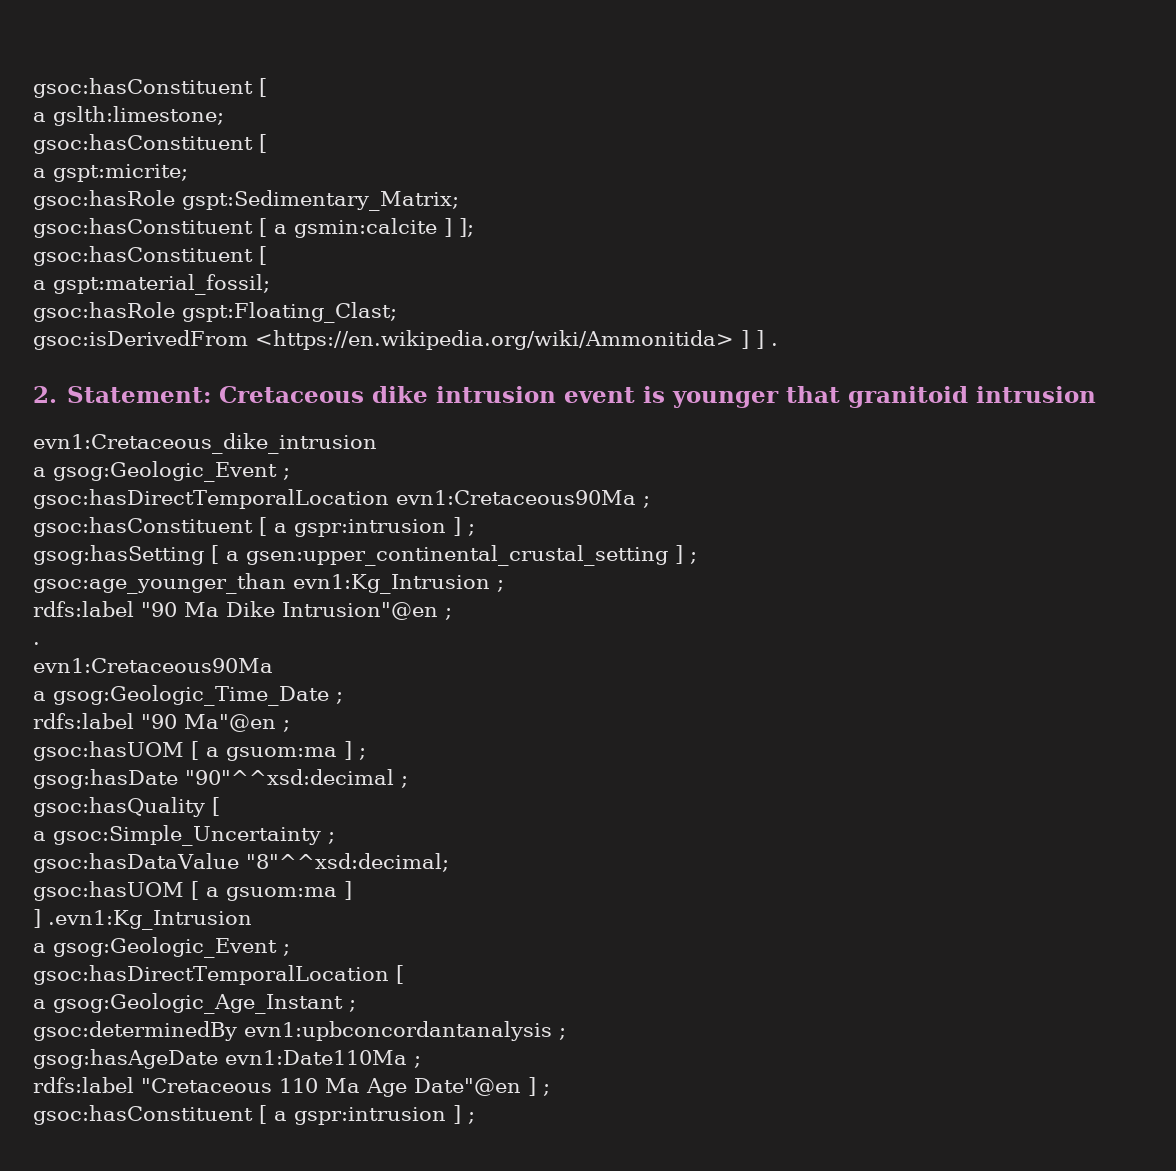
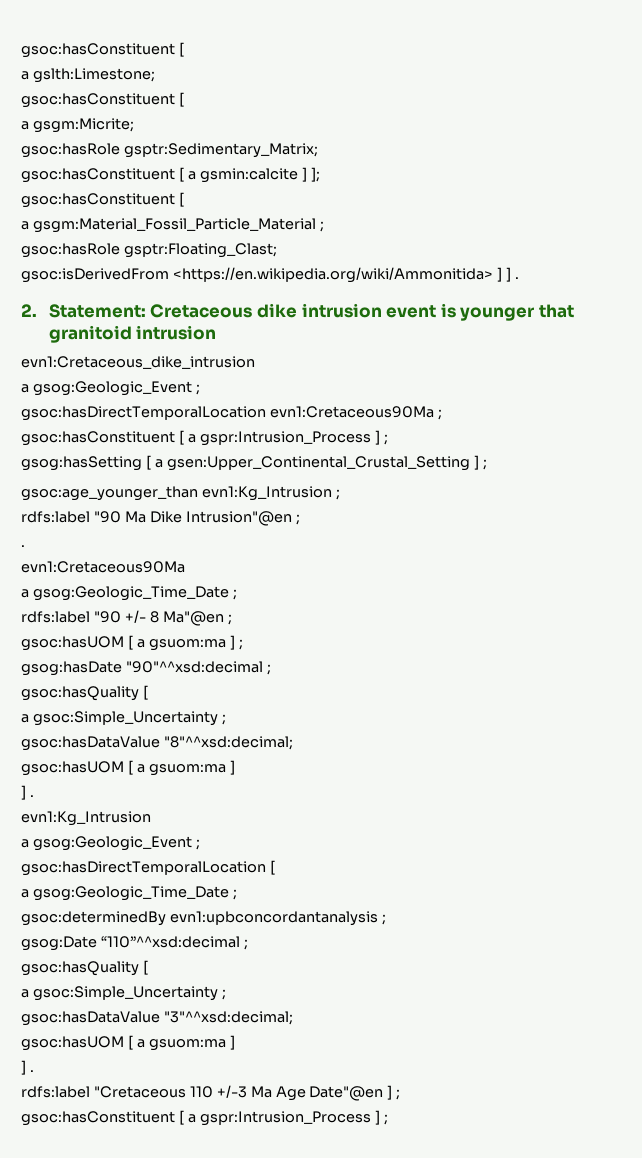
[33,78,267,98] [33,106,224,126] [33,134,267,154] [33,164,188,182] [33,190,459,211] gsoc:hasConstituent [ // a gslth:limestone; // gsoc:hasConstituent [ // a gspt:micrite; // gsoc:hasRole gspt:Sedimentary_Matrix; -> [21,42,184,58] [21,68,155,83] [21,92,184,108] [21,118,134,133] [21,143,318,158] gsoc:hasConstituent [ // a gslth:Limestone; // gsoc:hasConstituent [ // a gsgm:Micrite; // gsoc:hasRole gsptr:Sedimentary_Matrix;
[53,274,270,295] [33,302,397,323] gspt:material_fossil; // gsoc:hasRole gspt:Floating_Clast; -> [32,218,324,233] [21,243,277,258] gsgm:Material_Fossil_Particle_Material ; // gsoc:hasRole gsptr:Floating_Clast;
[294,519,446,537] gspr:intrusion -> [199,431,371,446] gspr:Intrusion_Process
[246,545,668,566] gsen:upper_continental_crustal_setting -> [166,456,470,471] gsen:Upper_Continental_Crustal_Setting
(177, 721) none -> [124,610,159,623] +/- 8
[48,910,252,930] .evn1:Kg_Intrusion -> [29,795,34,797] [21,811,151,826] . // evn1:Kg_Intrusion
[53,993,343,1014] gsog:Geologic_Age_Instant -> [32,886,229,901] gsog:Geologic_Time_Date
[33,1049,421,1069] gsog:hasAgeDate evn1:Date110Ma ; -> [21,936,248,951] [21,960,148,976] [21,986,226,1001] [21,1011,293,1026] [21,1035,235,1051] [21,1060,34,1075] gsog:Date “110”^^xsd:decimal ; // gsoc:hasQuality [ // a gsoc:Simple_Uncertainty ; // gsoc:hasDataValue "3"^^xsd:decimal; // gsoc:hasUOM [ a gsuom:ma ] // ] .
(318, 1085) none -> [216,1085,247,1098] +/-3
[294,1107,446,1125] gspr:intrusion -> [199,1111,371,1126] gspr:Intrusion_Process

